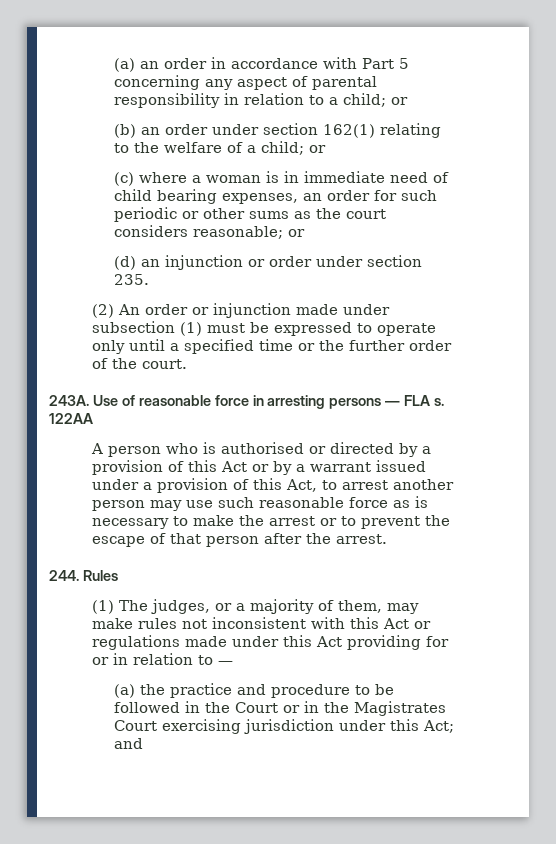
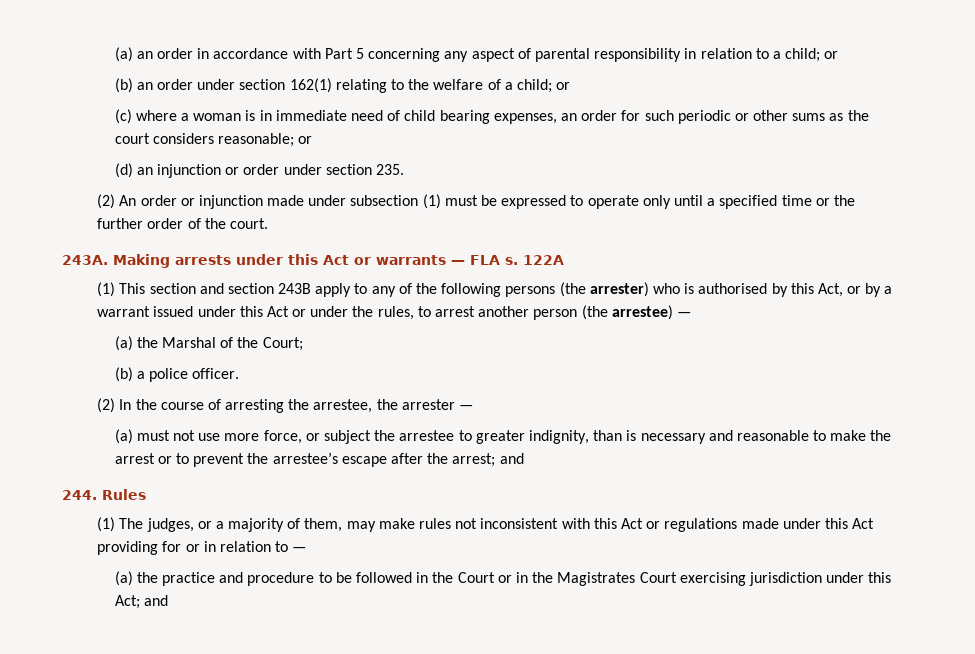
[92,395,445,409] [49,413,93,424] [91,442,432,457] [92,460,248,475] Use of reasonable force in arresting persons — FLA s. 122AA // A person who is authorised or directed by a provision of this Act -> [113,254,564,268] [97,282,843,297] Making arrests under this Act or warrants — FLA s. 122A // (1) This section and section 243B apply to any of the following persons (the arrester) who is authorised by this Act,
[143,478,455,493] [92,496,429,511] [92,518,170,529] a provision of this Act, to arrest another person may use such reasonable force as is necessary -> [239,305,691,320] [114,336,303,351] [114,367,240,382] [97,398,474,413] [114,429,809,444] this Act or under the rules, to arrest another person (the arrestee) — // (a) the Marshal of the Court; // (b) a police officer. // (2) In the course of arresting the arrestee, the arrester — // (a) must not use more force, or subject the arrestee to greater indignity, than is necessary and reasonable
[92,533,388,547] escape of that person after the arrest. -> [272,452,524,467] arrestee’s escape after the arrest; and

